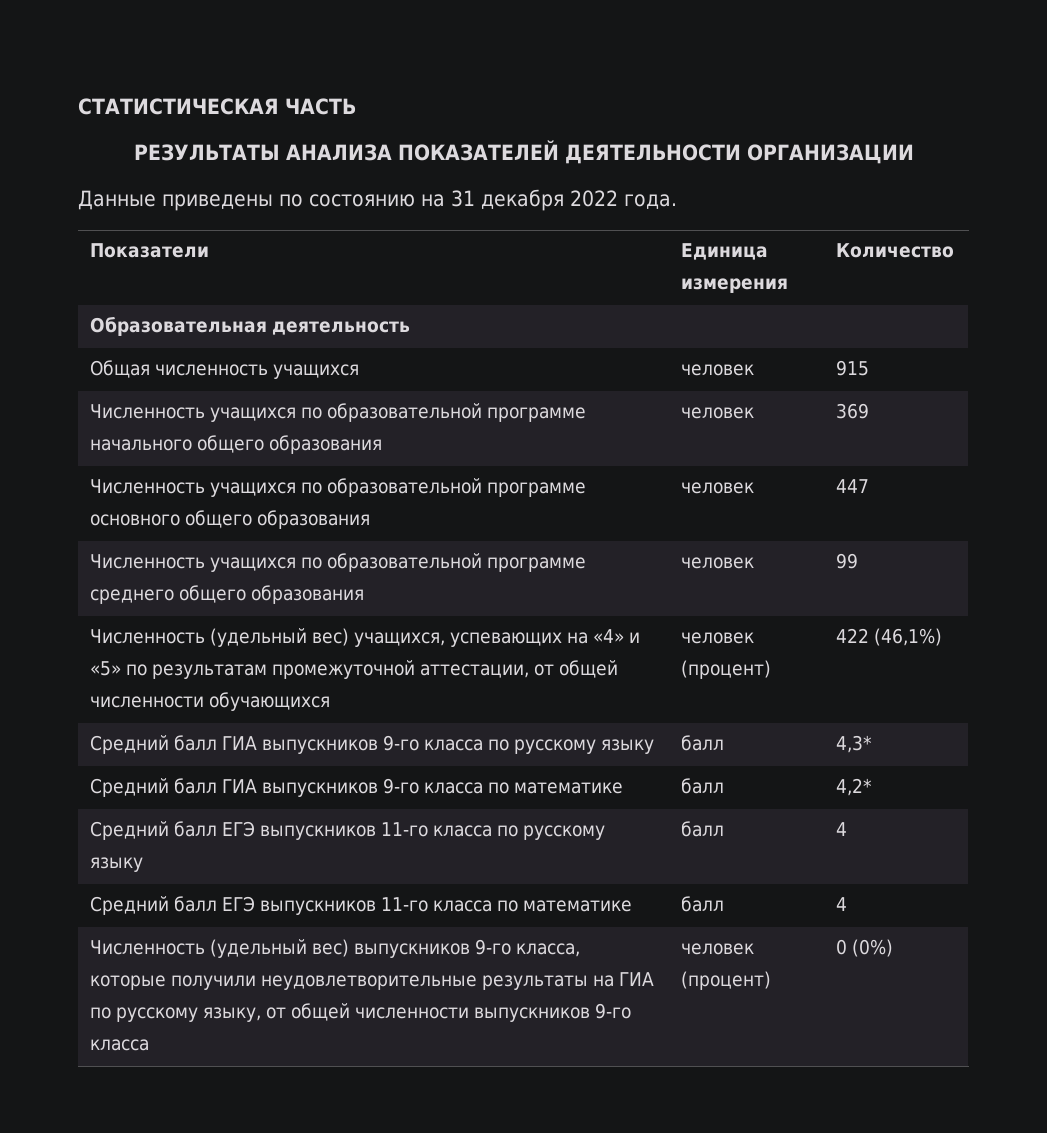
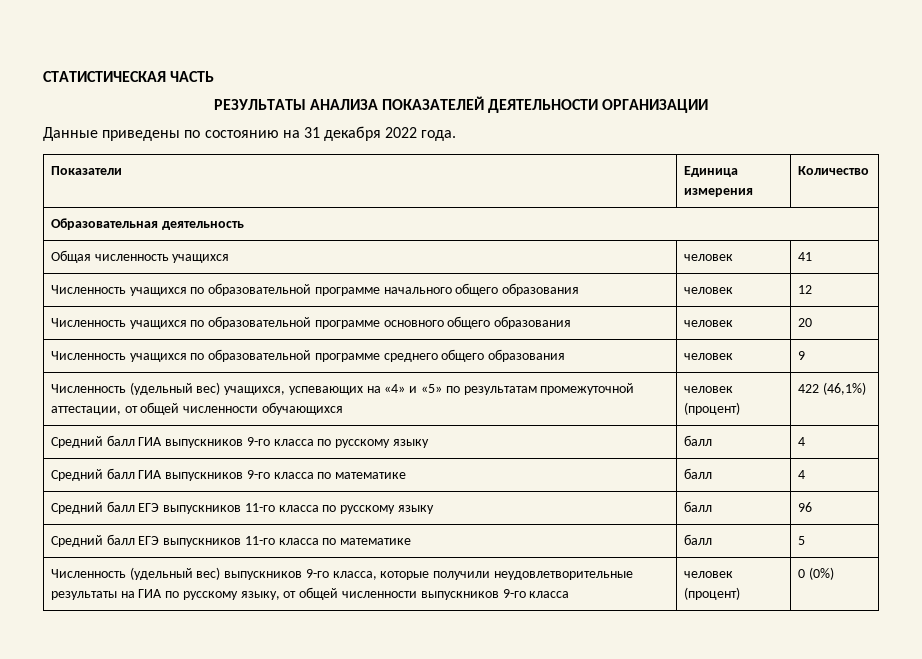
[836,360,870,376] 915 -> [797,252,812,261] 41
[836,403,870,419] 369 -> [797,285,812,294] 12
[836,479,870,493] 447 -> [797,318,812,327] 20
[836,553,859,569] 99 -> [797,351,805,360] 9
[836,735,873,753] 4,3* -> [797,437,805,446] 4
[836,778,873,796] 4,2* -> [797,470,805,479] 4
[836,822,848,836] 4 -> [797,502,812,512] 96
[836,897,848,911] 4 -> [797,536,805,545] 5

